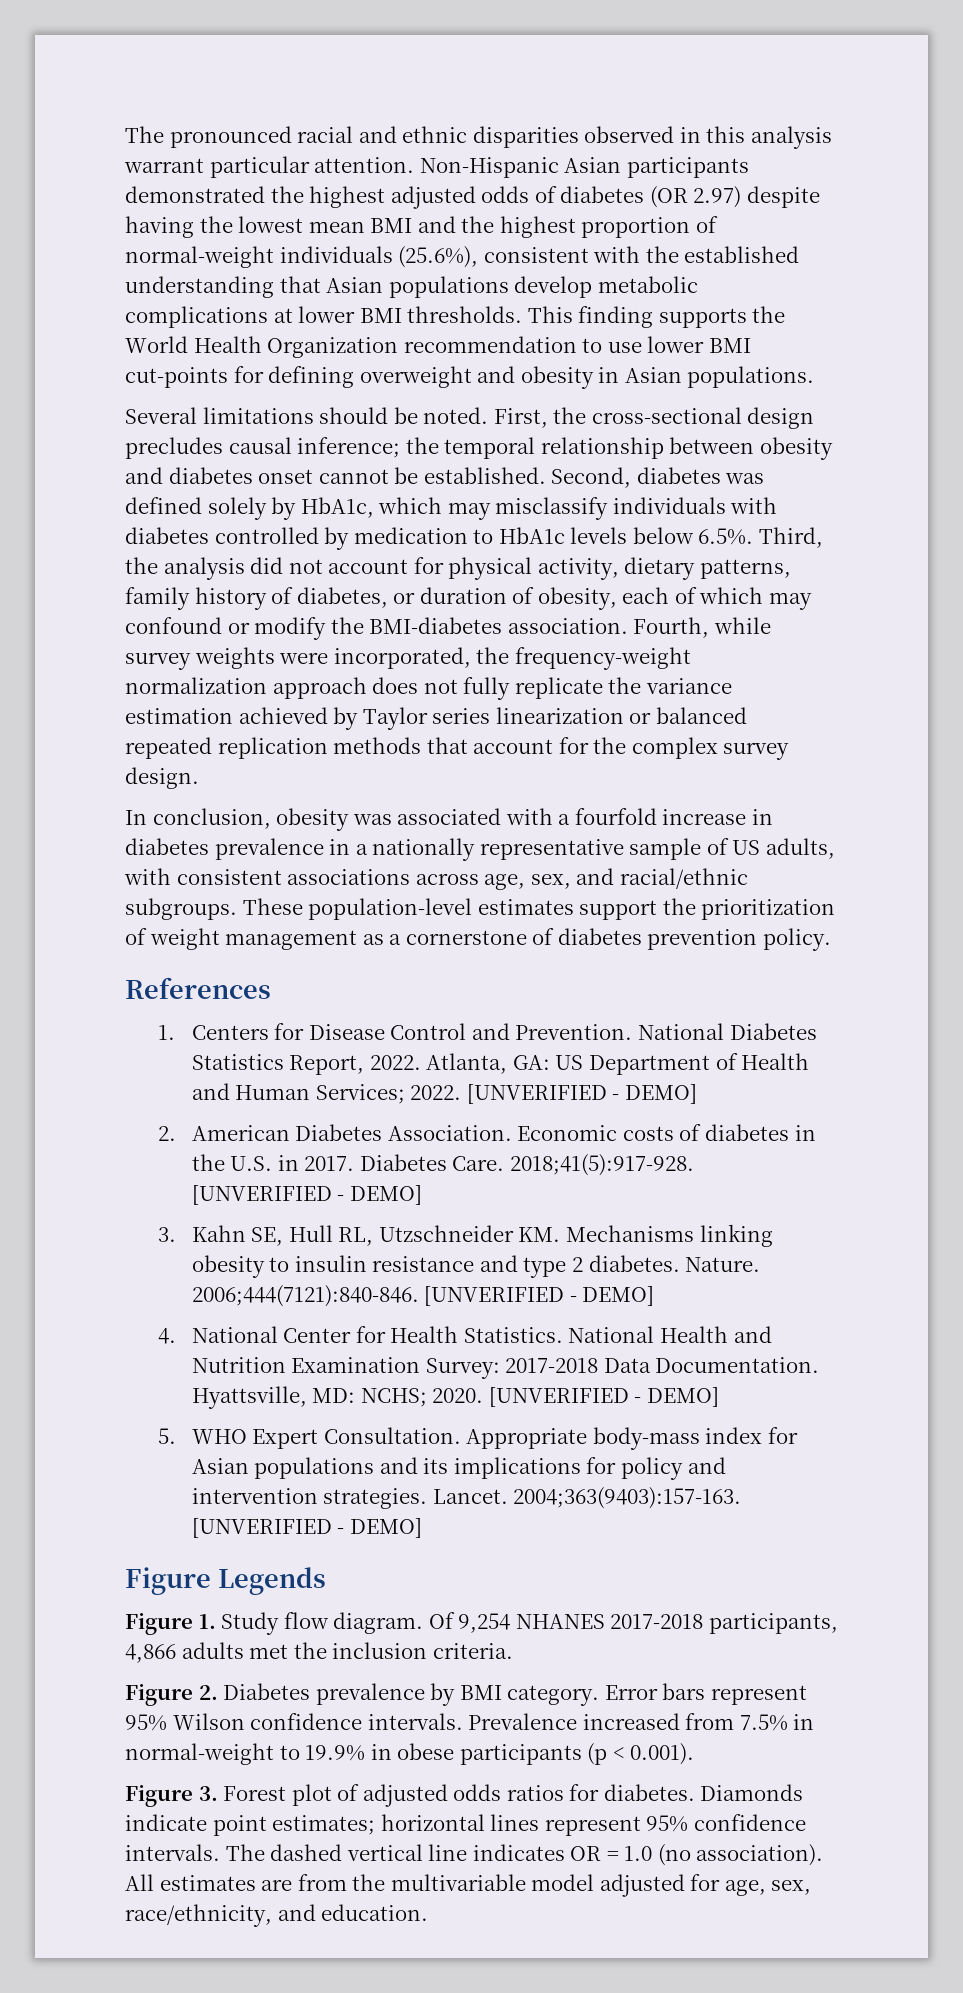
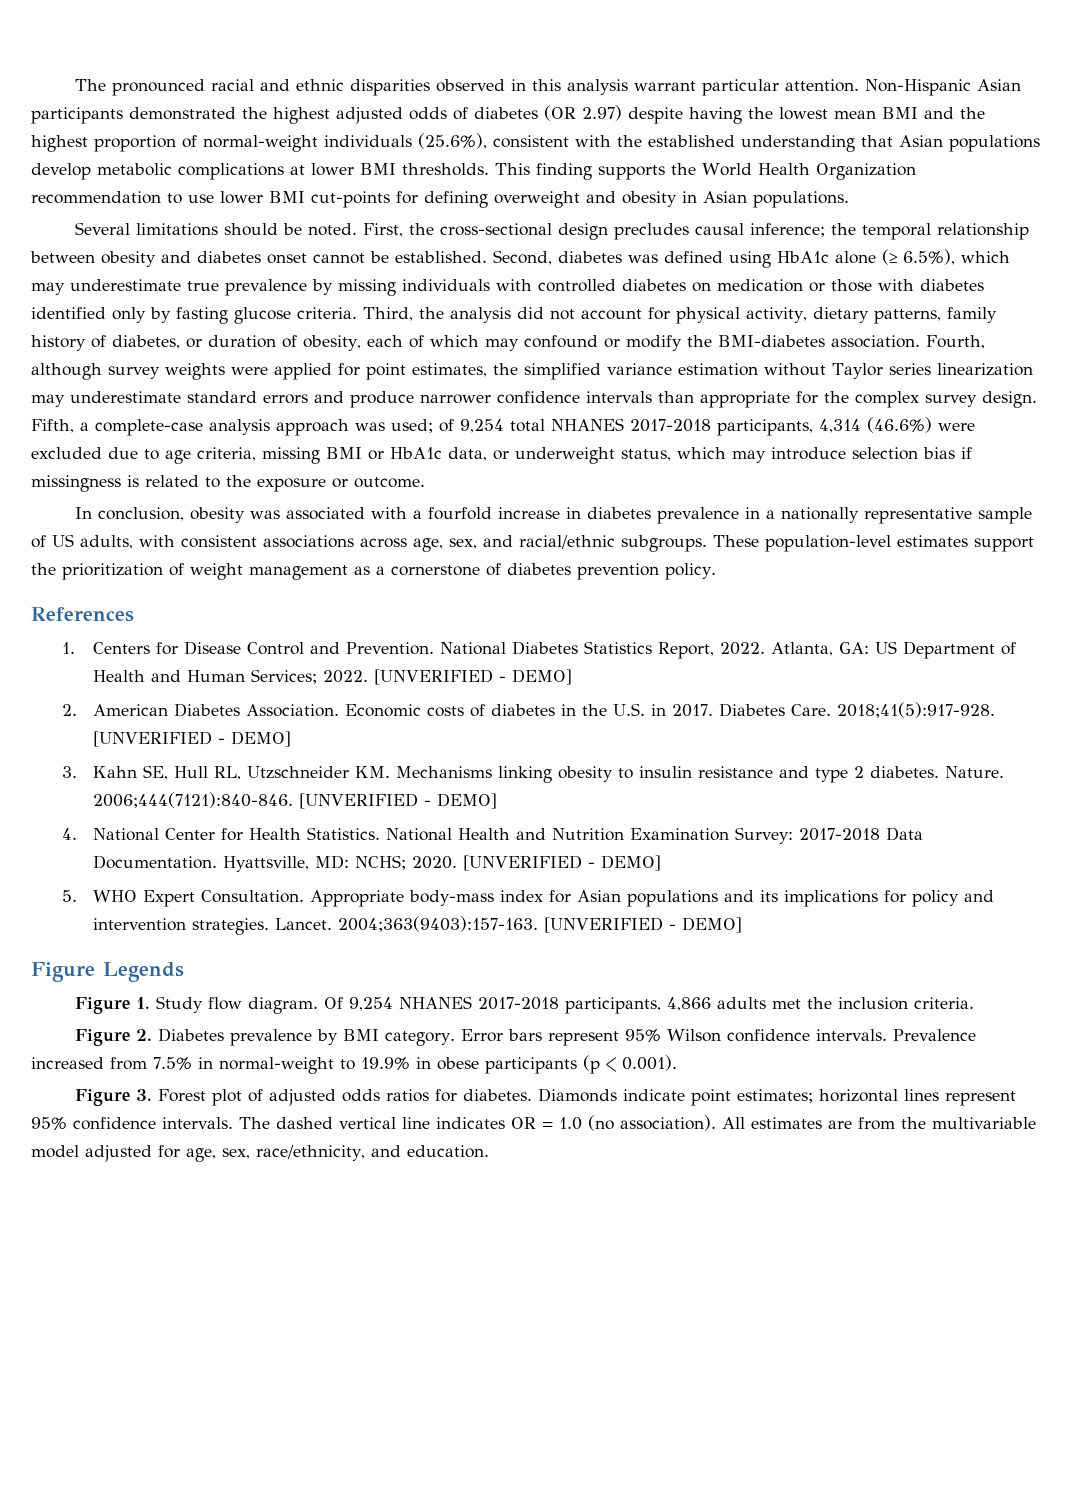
[207,497,778,520] [125,527,754,550] solely by HbA1c, which may misclassify individuals with diabetes controlled by medication to HbA1c levels below 6.5%. -> [729,249,1010,268] [31,279,984,296] [31,307,357,324] using HbA1c alone (≥ 6.5%), which may underestimate true prevalence by missing individuals with controlled diabetes on medication or those with diabetes identified only by fasting glucose criteria.
[713,617,771,634] while -> [31,363,102,380] although
[333,647,691,670] [125,677,732,700] [125,707,747,730] [125,737,554,759] incorporated, the frequency-weight normalization approach does not fully replicate the variance estimation achieved by Taylor series linearization or balanced repeated replication methods that account -> [274,363,1033,380] [31,391,790,408] applied for point estimates, the simplified variance estimation without Taylor series linearization may underestimate standard errors and produce narrower confidence intervals than appropriate
(199, 778) none -> [31,417,975,436] [31,447,972,464] [31,475,425,492] Fifth, a complete-case analysis approach was used; of 9,254 total NHANES 2017-2018 participants, 4,314 (46.6%) were excluded due to age criteria, missing BMI or HbA1c data, or underweight status, which may introduce selection bias if missingness is related to the exposure or outcome.

